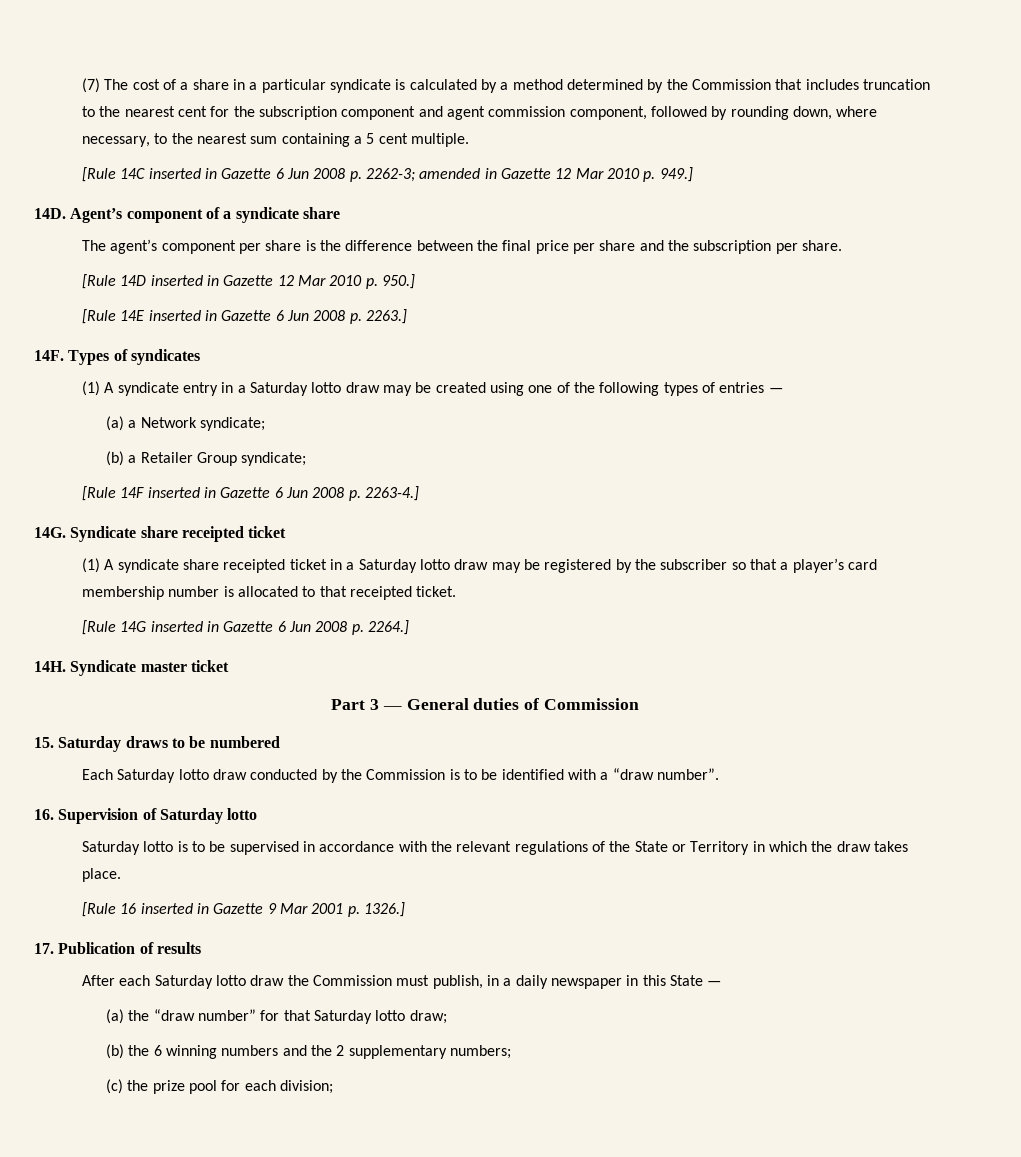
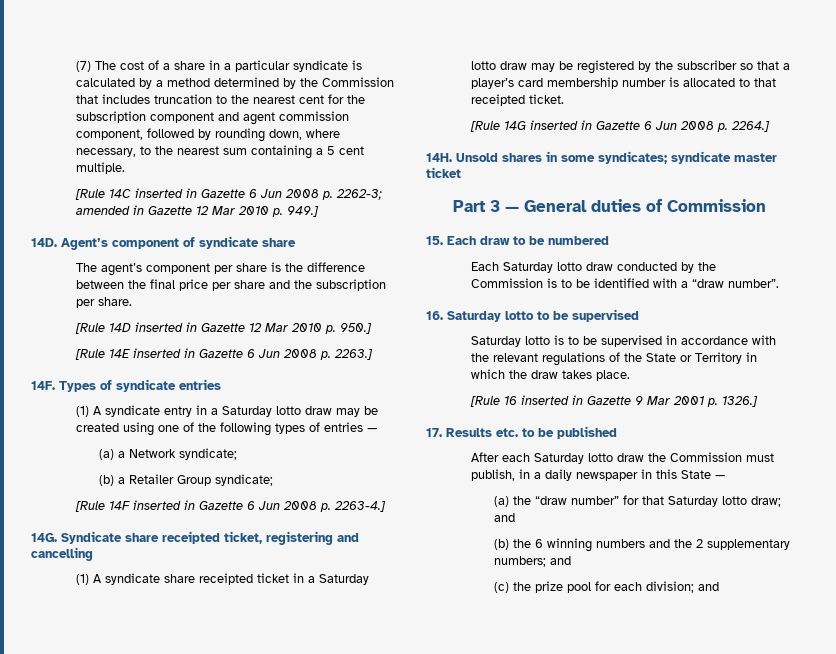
[223,211,232,219] a -> (195, 242) none
[130,349,200,365] syndicates -> [116,379,221,392] syndicate entries
[248,526,287,538] ticket -> [224,531,359,545] [31,547,93,561] ticket, registering and cancelling
[70,660,137,676] Syndicate -> [456,151,731,164] Unsold shares in some syndicates; syndicate
[58,736,168,752] Saturday draws -> [447,236,510,245] Each draw
[58,808,258,824] Supervision of Saturday lotto -> [447,309,639,322] Saturday lotto to be supervised
[58,942,201,954] Publication of results -> [446,426,617,439] Results etc. to be published
(447, 1017) none -> [493,513,515,522] and
(512, 1052) none -> [549,556,571,565] and
(334, 1087) none -> [697,582,719,591] and

